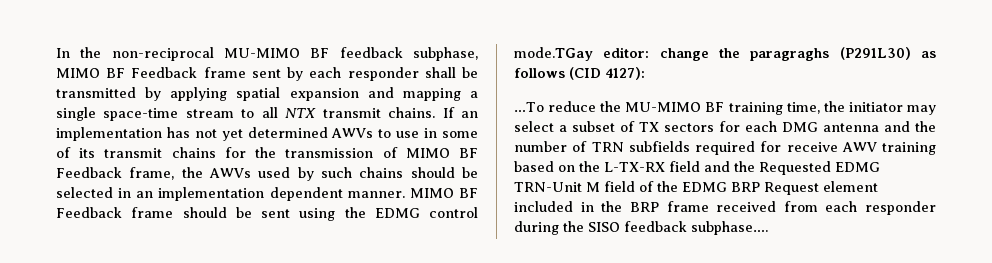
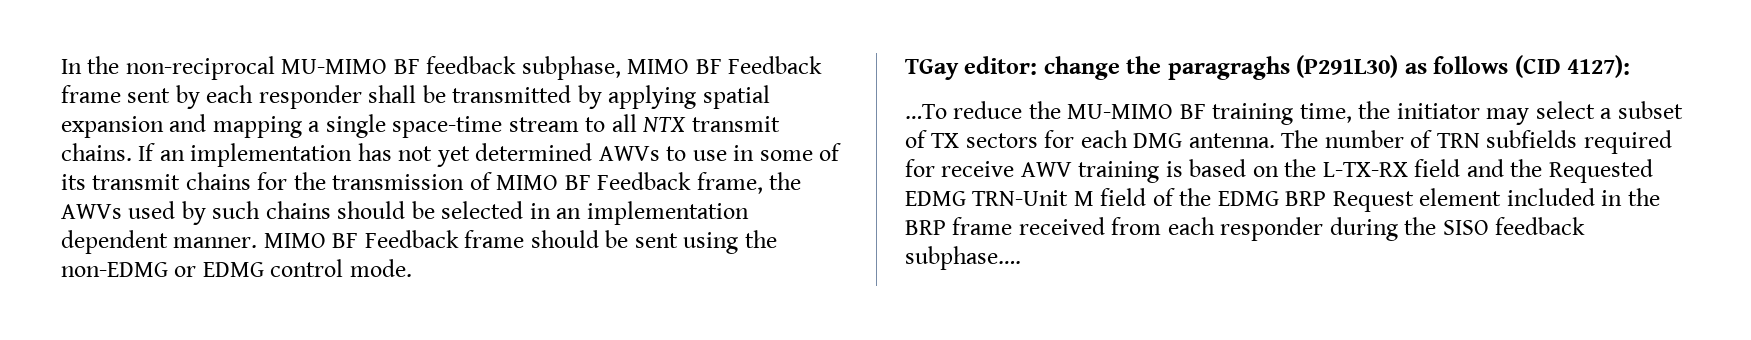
[374,207,478,218] [514,47,593,61] EDMG control mode.TGay -> [61,259,412,277] [905,59,959,80] non-EDMG or EDMG control mode. // TGay
[823,121,936,132] antenna and the -> [1188,130,1319,148] antenna. The
(936, 148) none -> [1165,161,1183,177] is

